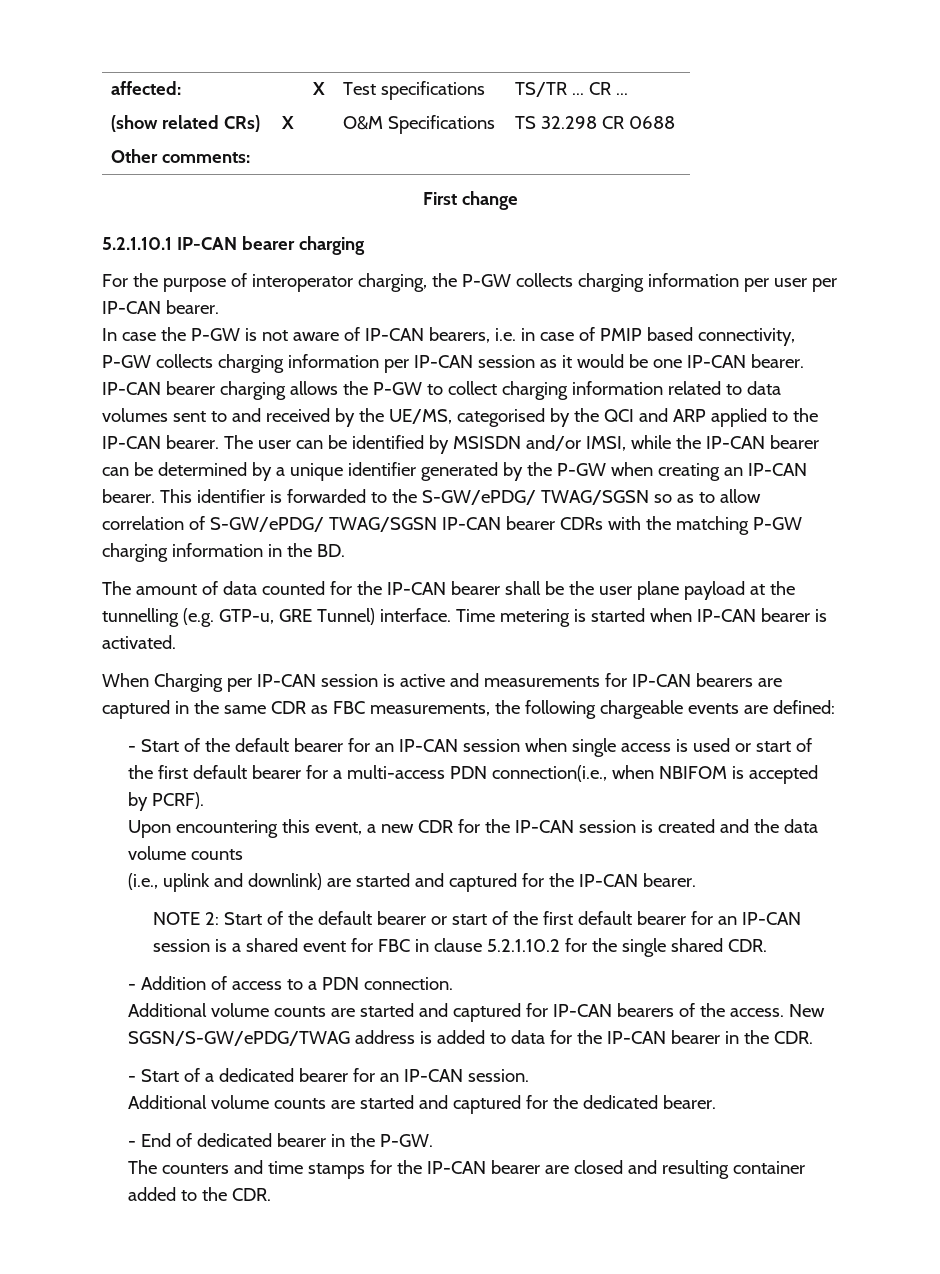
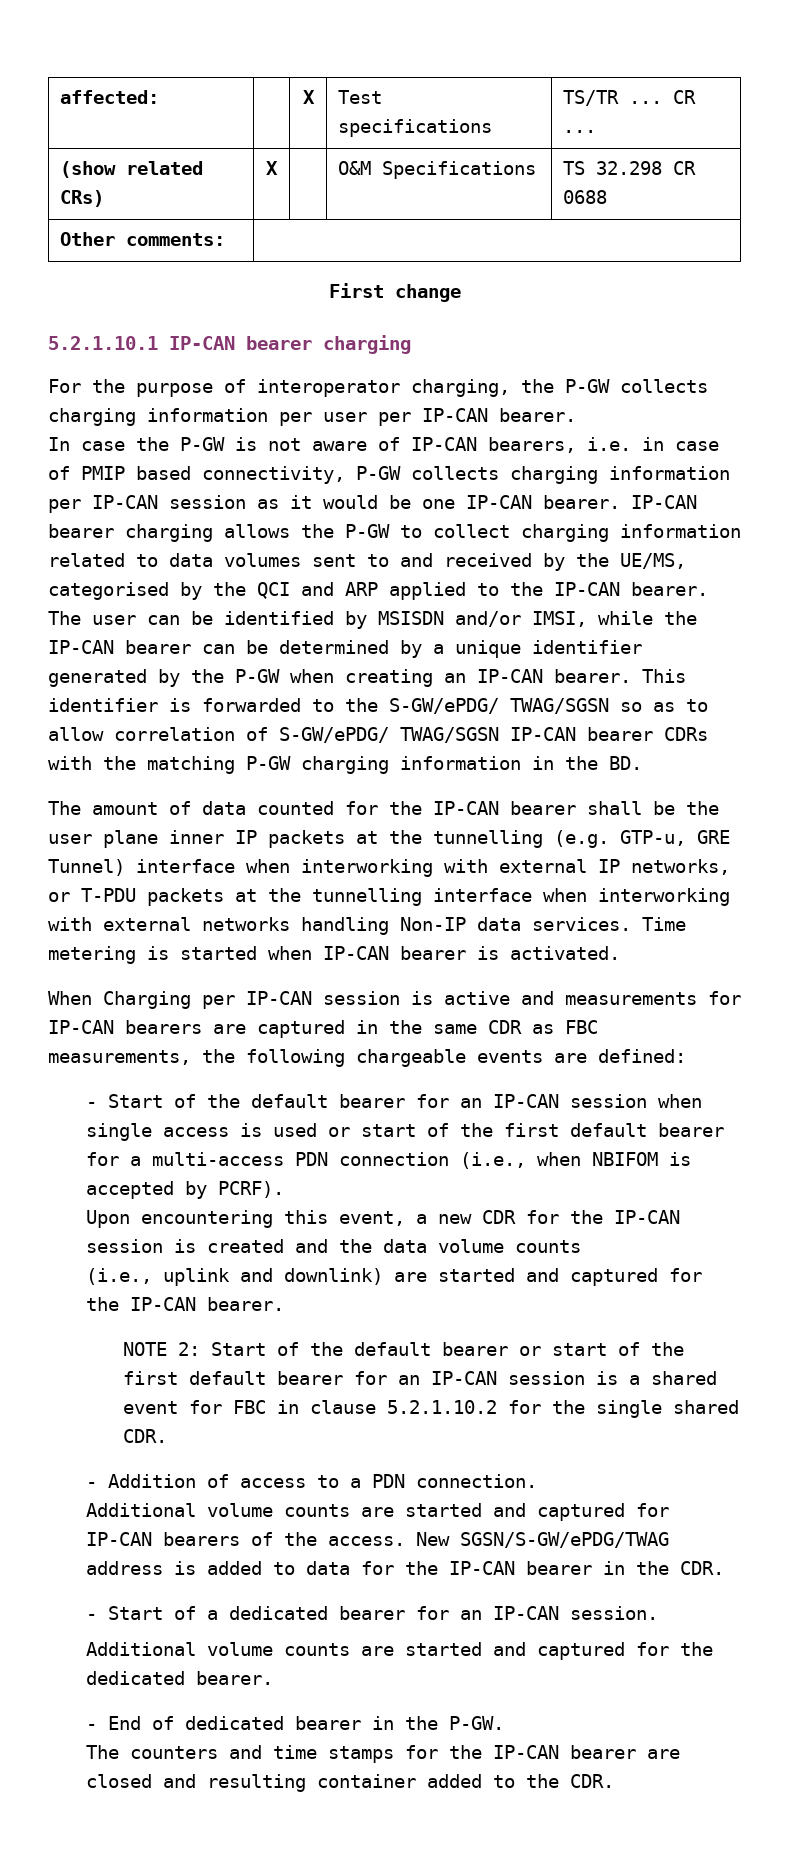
[683,581,745,600] payload -> [169,830,345,848] inner IP packets
[379,608,451,622] interface. -> [136,859,730,877] [48,888,730,906] [48,917,631,935] interface when interworking with external IP networks, or T-PDU packets at the tunnelling interface when interworking with external networks handling Non-IP data services.
[491,765,607,782] connection(i.e., -> [338,1152,526,1169] connection (i.e.,

